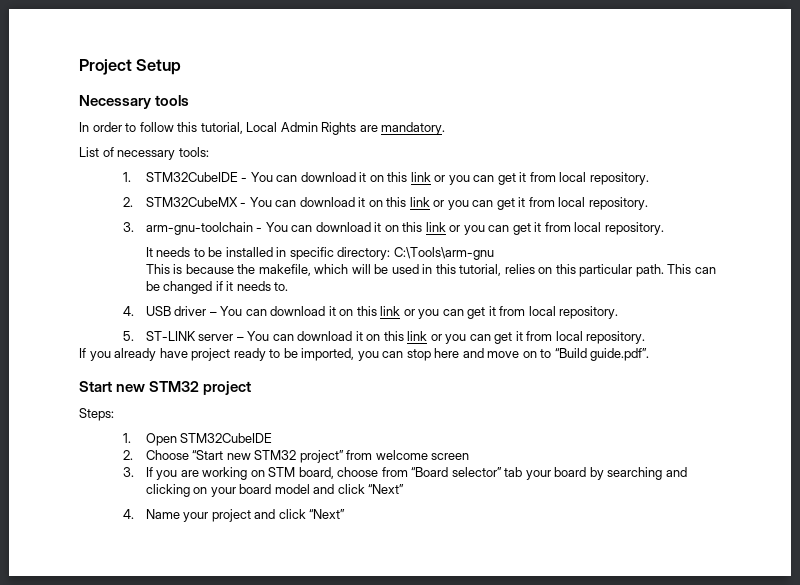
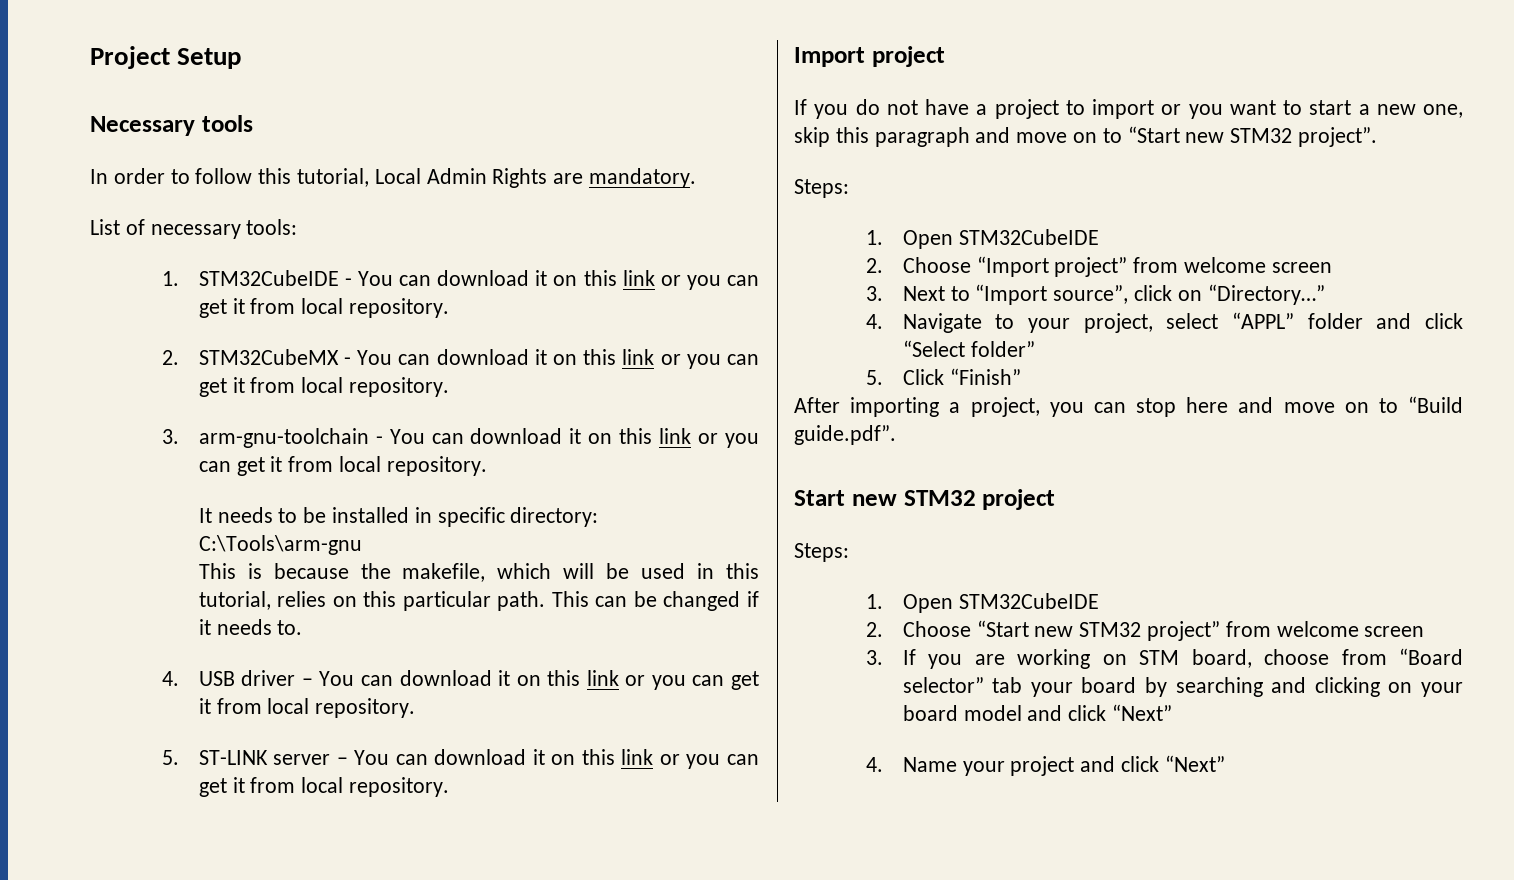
[79,348,355,361] // If you already have project ready to be imported, -> [794,46,945,67] [794,99,1463,119] [794,126,1378,147] [794,179,849,198] [866,229,1099,249] [866,256,1332,277] [866,284,1325,305] [866,312,1463,333] [902,340,1035,357] [866,368,1021,385] [794,397,1040,417] // Import project // If you do not have a project to import or you want to start a new one, skip this paragraph and move on to “Start new STM32 project”. // Steps: // 1. Open STM32CubeIDE // 2. Choose “Import project” from welcome screen // 3. Next to “Import source”, click on “Directory…” // 4. Navigate to your project, select “APPL” folder and click “Select folder” // 5. Click “Finish” // After importing a project,

